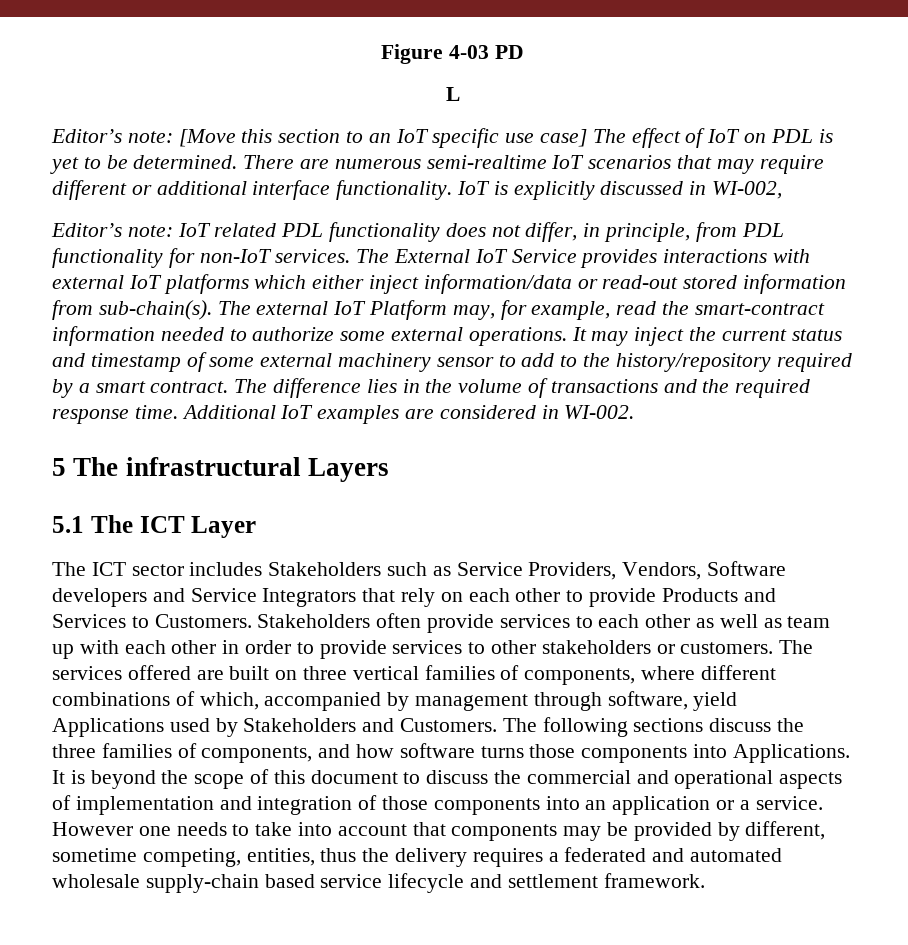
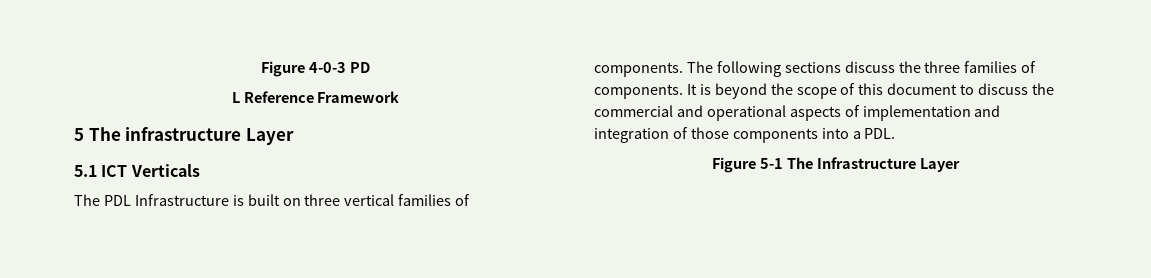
[381,44,489,64] Figure 4-03 -> [261,61,346,77] Figure 4-0-3
[51,128,833,148] [50,155,824,174] [52,180,783,200] [51,222,784,242] [52,248,811,268] [52,274,847,294] [52,300,825,320] [52,326,842,346] [52,352,852,372] [52,378,811,398] [52,405,635,424] // Editor’s note: [Move this section to an IoT specific use case] The effect of IoT on PDL is yet to be determined. There are numerous semi-realtime IoT scenarios that may require different or additional interface functionality. IoT is explicitly discussed in WI-002, // Editor’s note: IoT related PDL functionality does not differ, in principle, from PDL functionality for non-IoT services. The External IoT Service provides interactions with external IoT platforms which either inject information/data or read-out stored information from sub-chain(s). The external IoT Platform may, for example, read the smart-contract information needed to authorize some external operations. It may inject the current status and timestamp of some external machinery sensor to add to the history/repository required by a smart contract. The difference lies in the volume of transactions and the required response time. Additional IoT examples are considered in WI-002. -> [243,91,400,103] Reference Framework
[125,457,389,482] infrastructural Layers -> [125,127,294,145] infrastructure Layer
[90,515,257,538] [52,561,787,580] [52,588,776,607] [52,613,831,633] [52,640,814,659] [52,665,224,680] The ICT Layer // The ICT sector includes Stakeholders such as Service Providers, Vendors, Software developers and Service Integrators that rely on each other to provide Products and Services to Customers. Stakeholders often provide services to each other as well as team up with each other in order to provide services to other stakeholders or customers. The services offered are -> [101,164,200,177] [74,194,244,206] ICT Verticals // The PDL Infrastructure is
[524,665,776,685] [52,691,738,711] [52,718,498,737] components, where different combinations of which, accompanied by management through software, yield Applications used by Stakeholders and Customers. -> [594,62,683,77] components.
[201,743,850,763] components, and how software turns those components into Applications. -> [594,84,683,99] components.
[585,796,823,815] [52,821,826,841] [52,847,783,867] [52,873,705,893] an application or a service. However one needs to take into account that components may be provided by different, sometime competing, entities, thus the delivery requires a federated and automated wholesale supply-chain based service lifecycle and settlement framework. -> [852,128,896,139] [712,157,960,173] a PDL. // Figure 5-1 The Infrastructure Layer

